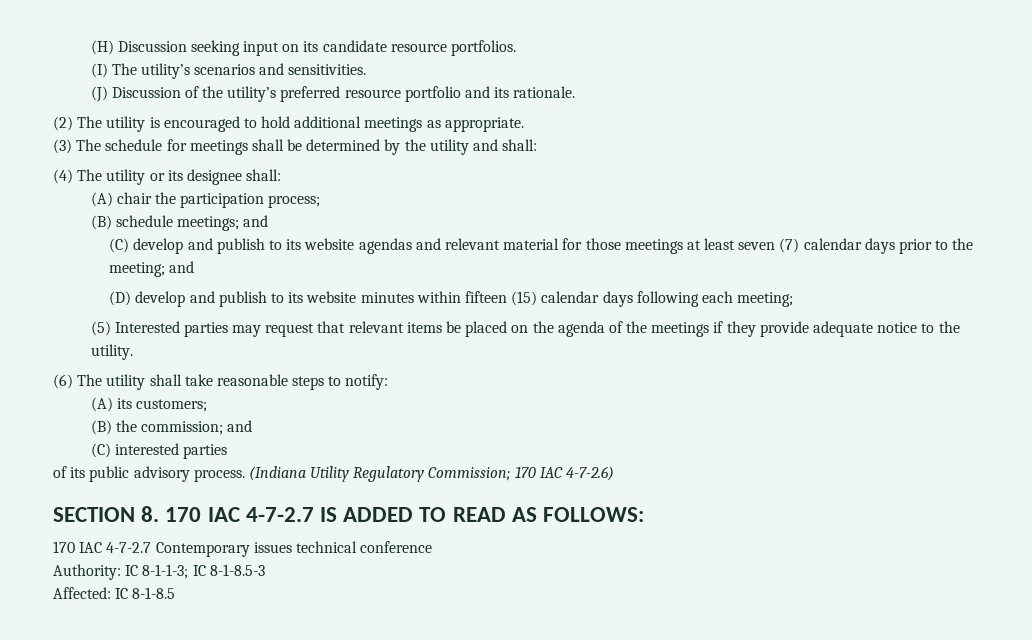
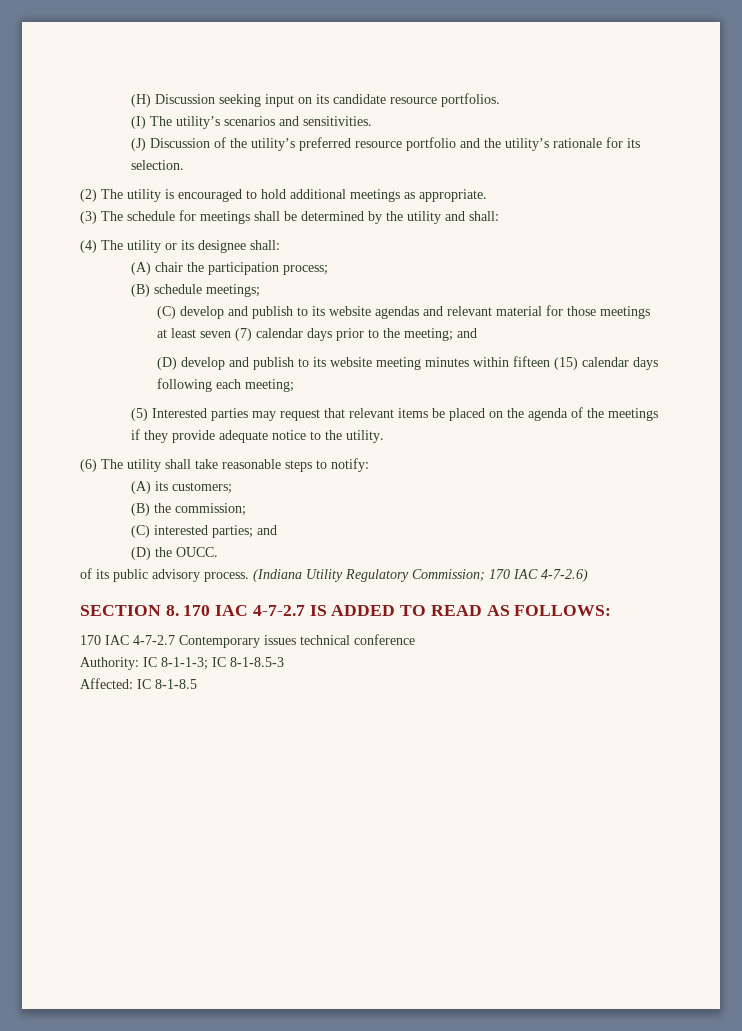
[494,86,576,98] its rationale. -> [484,137,641,151] [131,160,185,170] the utility’s rationale for its selection.
[243,215,269,227] and -> (261, 290) none
(357, 297) none -> [376,357,422,370] meeting
[227,420,253,432] and -> (247, 509) none
[182,444,227,459] parties -> [212,525,278,538] [131,547,219,560] parties; and // (D) the OUCC.

